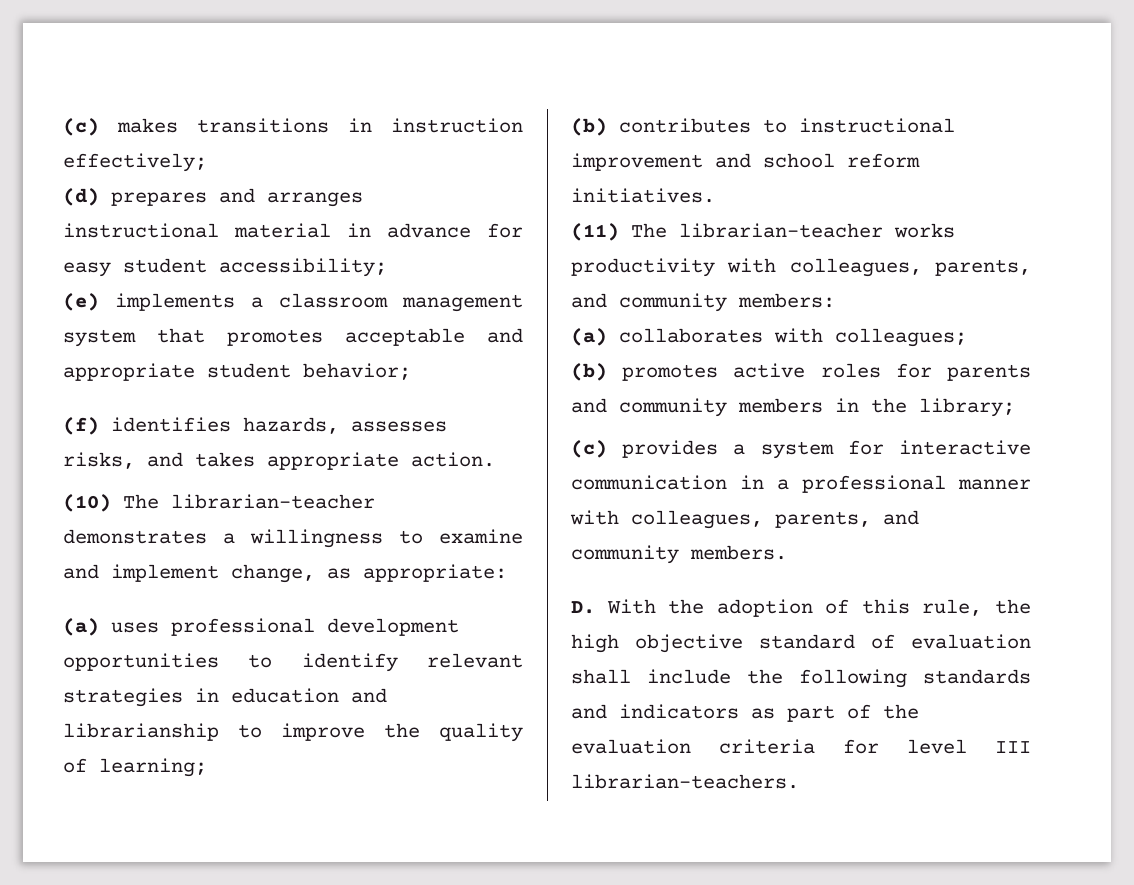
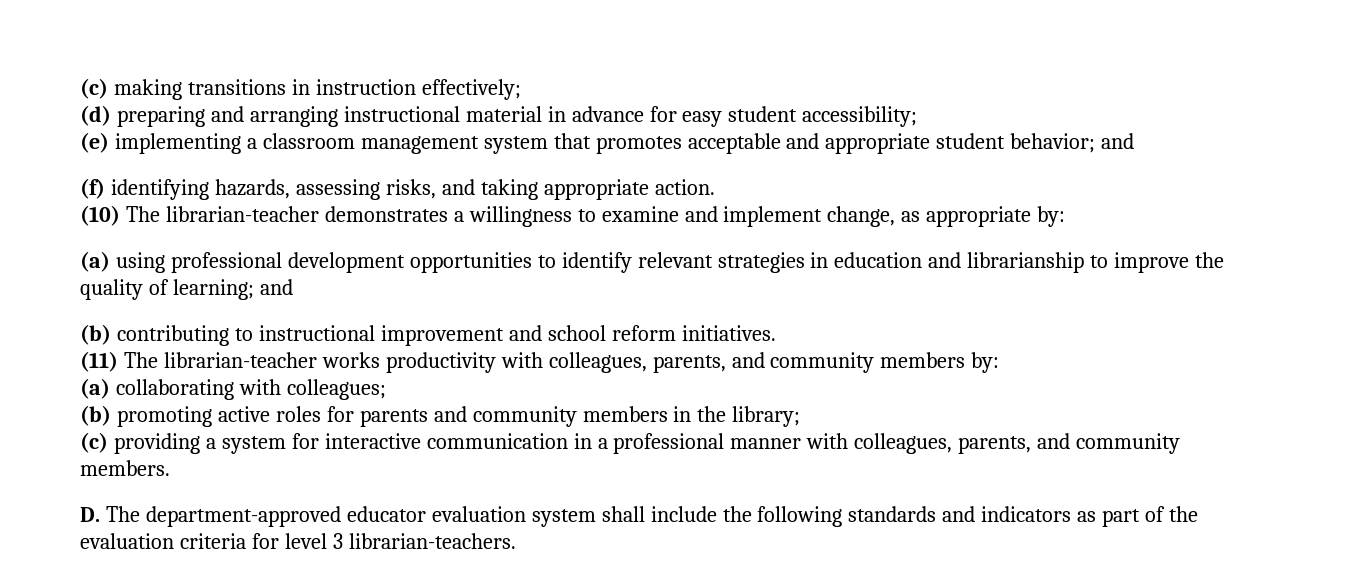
[63,118,178,136] (c) makes -> [80,78,182,100] (c) making
[111,188,363,207] prepares and arranges -> [116,106,338,127] preparing and arranging
[115,293,235,311] implements -> [114,133,241,154] implementing
(411, 371) none -> [1101,133,1135,149] and
[111,417,447,434] identifies hazards, assesses -> [110,179,380,200] identifying hazards, assessing
[195,452,255,467] takes -> [480,179,538,200] taking
[363,564,507,582] [63,618,159,636] appropriate: // (a) uses -> [926,206,1066,227] [80,251,165,273] appropriate by: // (a) using
[571,118,751,136] // (b) contributes -> [259,279,293,295] [80,324,229,346] and // (b) contributing
[738,293,835,308] [571,328,763,346] members: // (a) collaborates -> [880,352,1000,373] [80,378,234,400] members by: // (a) collaborating
[622,364,719,381] promotes -> [116,406,212,427] promoting
[622,440,719,458] provides -> [113,433,200,454] providing
[606,599,1031,617] [571,634,1031,653] With the adoption of this rule, the high objective standard of evaluation -> [105,506,596,527] The department-approved educator evaluation system
[995,741,1031,753] III -> [332,533,343,549] 3

